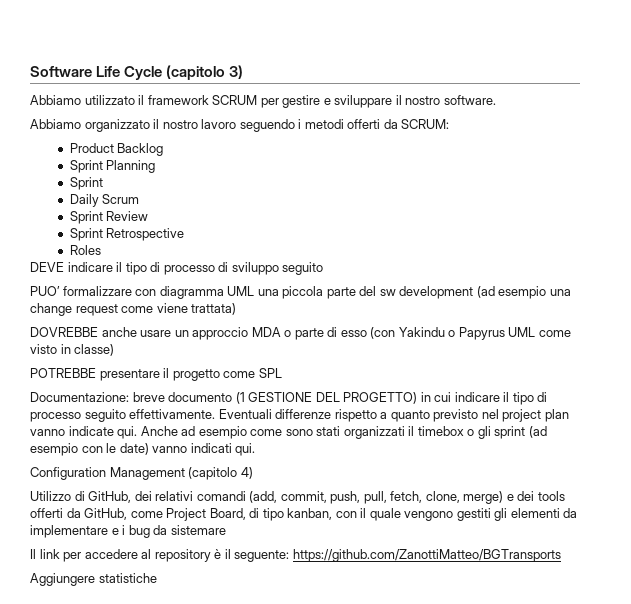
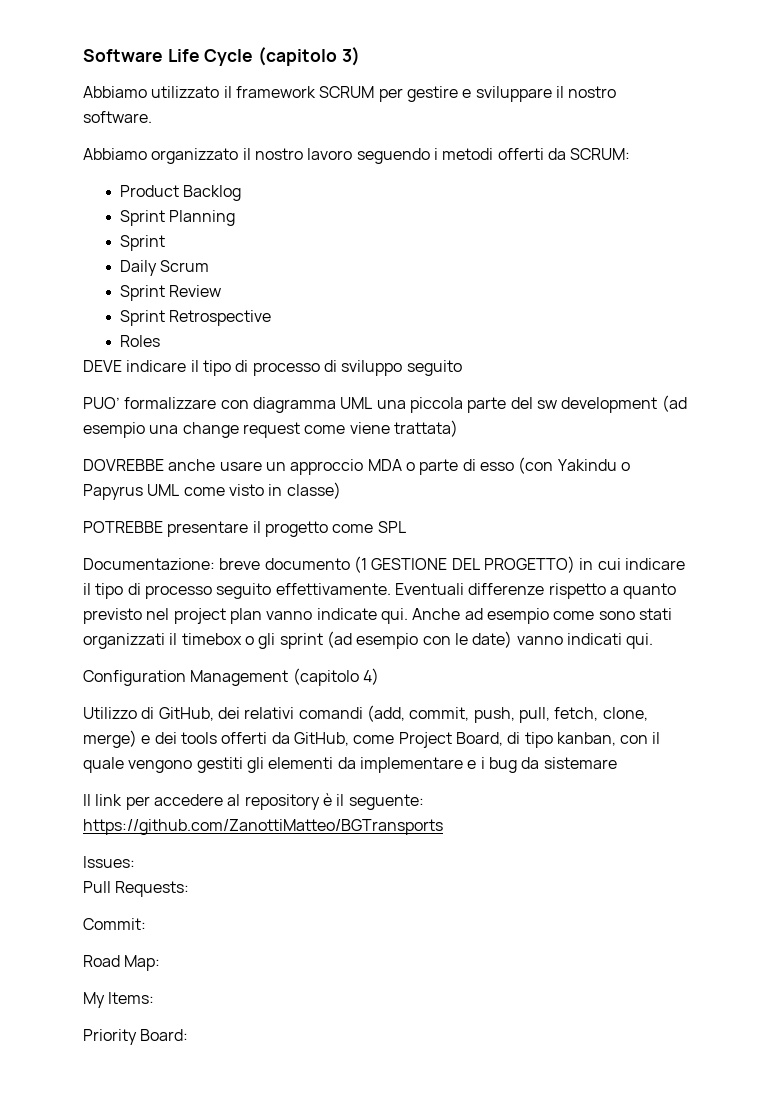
[30,573,157,586] Aggiungere statistiche -> [83,856,135,868] [83,881,190,897] [83,918,146,930] [83,955,161,971] [83,992,155,1008] [83,1029,189,1045] Issues: // Pull Requests: // Commit: // Road Map: // My Items: // Priority Board:

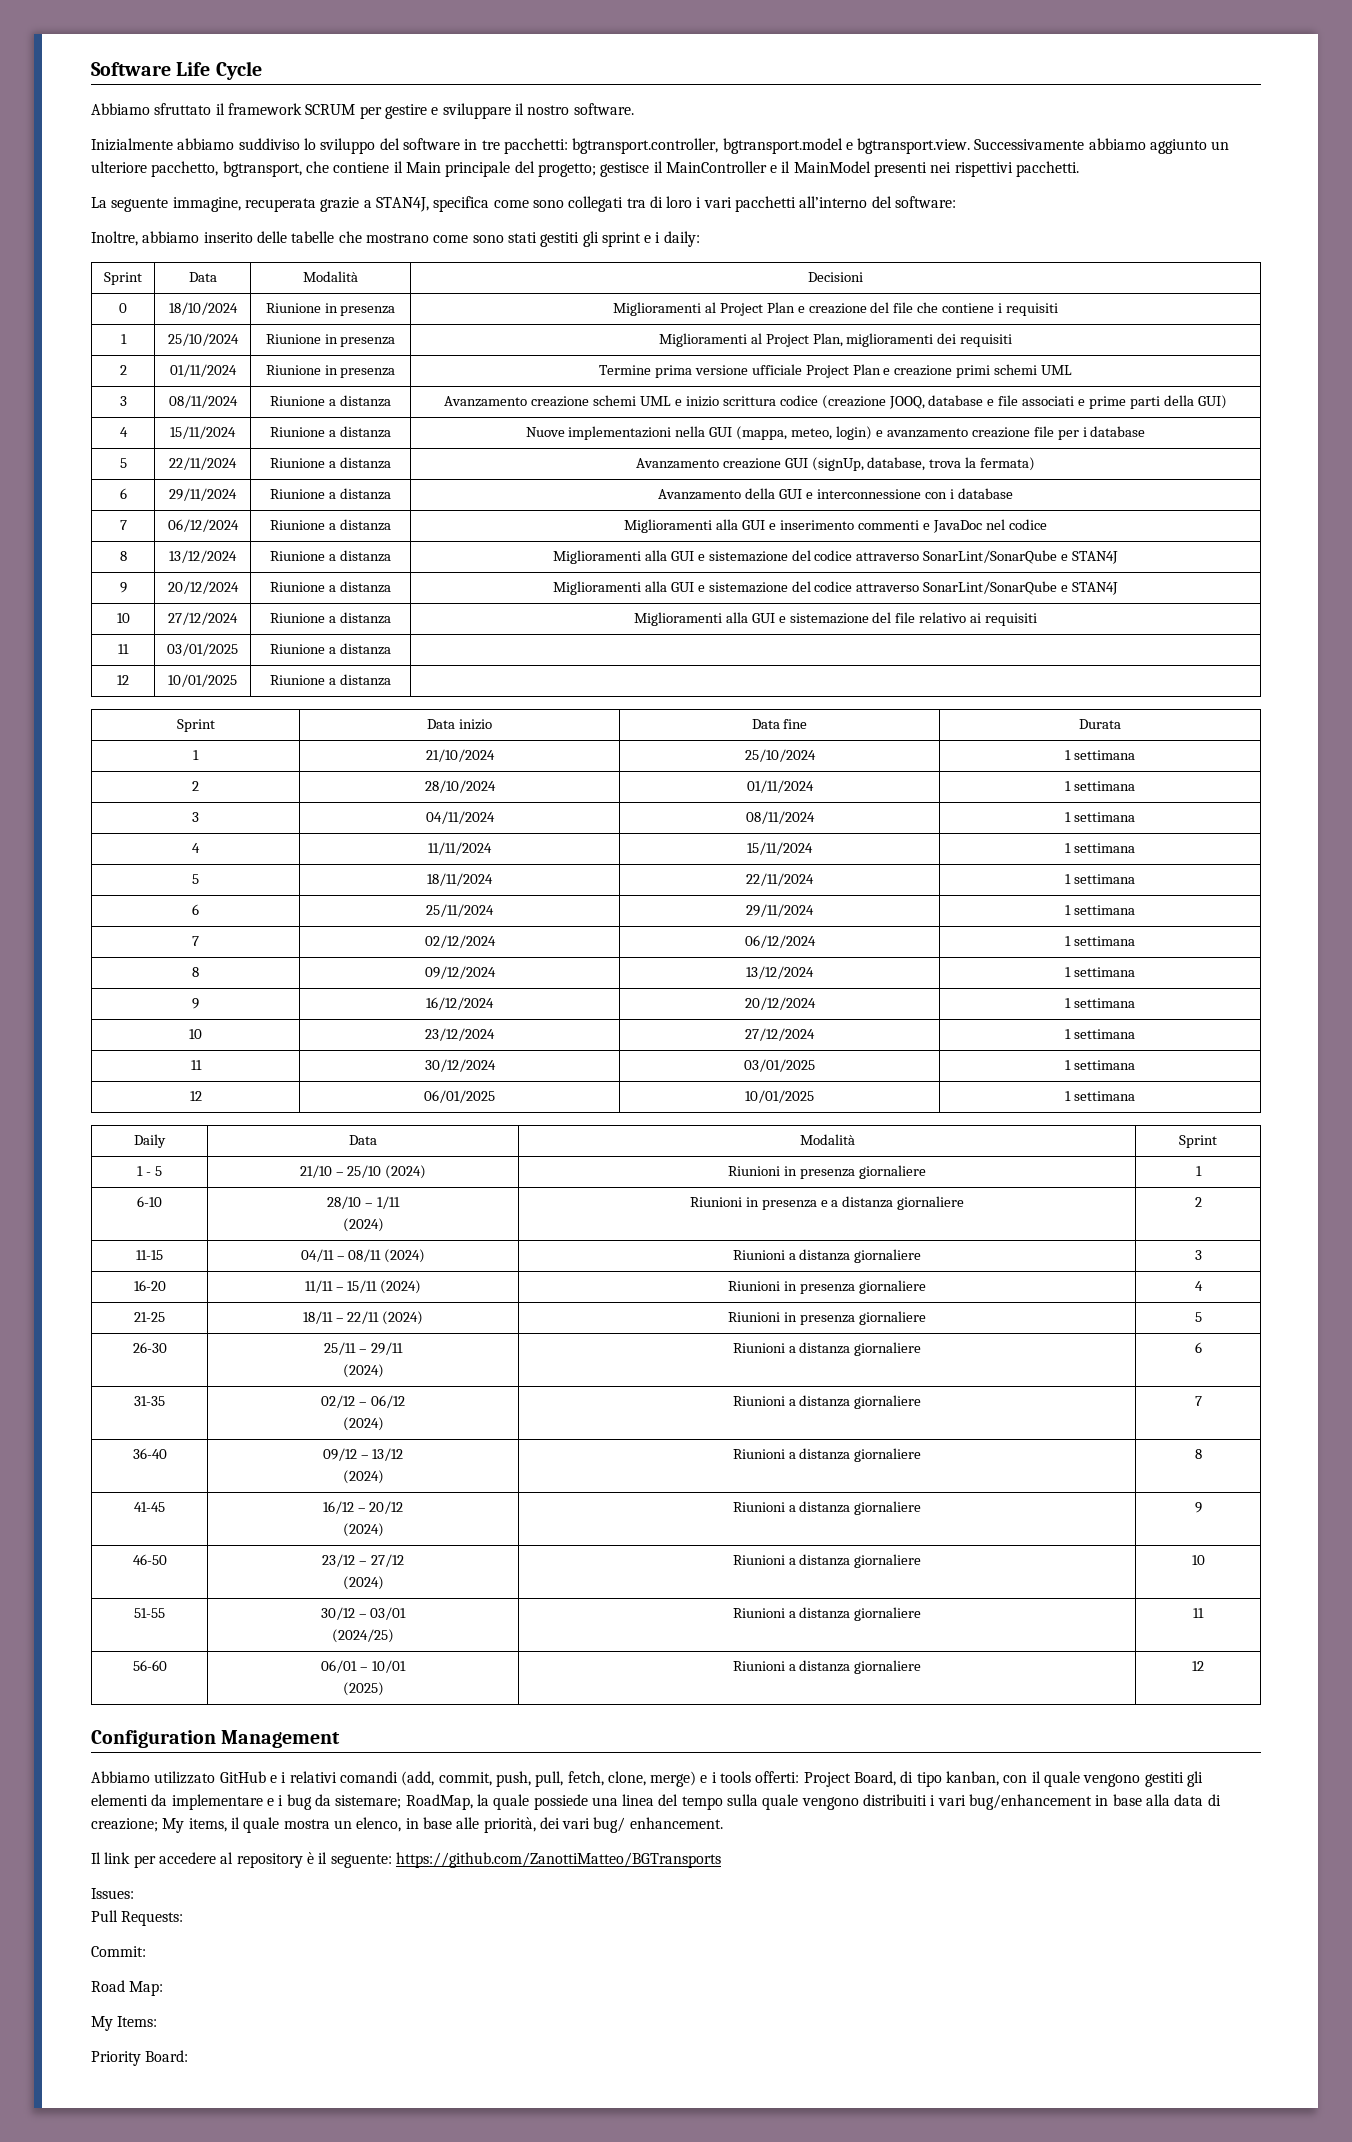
[258,47,360,66] [83,86,220,98] (capitolo 3) // Abbiamo utilizzato -> [91,103,212,115] // Abbiamo sfruttato
[83,148,631,164] [120,185,242,201] [120,210,236,226] [120,235,166,251] [120,260,210,276] [120,285,222,301] [120,310,272,326] [120,335,161,347] [83,360,462,376] [83,395,687,413] [83,420,458,438] [83,457,630,475] [83,482,341,500] [83,521,406,537] [83,556,685,573] [83,583,677,599] [83,608,672,624] [83,631,654,649] [83,668,379,686] [83,707,240,721] Abbiamo organizzato il nostro lavoro seguendo i metodi offerti da SCRUM: // Product Backlog // Sprint Planning // Sprint // Daily Scrum // Sprint Review // Sprint Retrospective // Roles // DEVE indicare il tipo di processo di sviluppo seguito // PUO’ formalizzare con diagramma UML una piccola parte del sw development (ad esempio una change request come viene trattata) // DOVREBBE anche usare un approccio MDA o parte di esso (con Yakindu o Papyrus UML come visto in classe) // POTREBBE presentare il progetto come SPL // Documentazione: breve documento (1 GESTIONE DEL PROGETTO) in cui indicare il tipo di processo seguito effettivamente. Eventuali differenze rispetto a quanto previsto nel project plan vanno indicate qui. Anche ad esempio come sono stati organizzati il timebox o gli sprint (ad esempio con le date) vanno indicati qui. // Configuration Management (capitolo 4) // Utilizzo di GitHub, dei -> [91,138,1230,154] [91,161,1080,177] [91,196,957,212] [91,231,700,247] [104,272,142,285] [188,272,217,282] [303,271,358,282] [808,272,863,282] [119,303,127,313] [168,302,238,315] [265,303,396,316] [612,302,1059,316] [120,334,127,344] [167,333,239,346] [265,334,396,347] [658,333,1013,347] [119,365,127,375] [169,364,237,377] [265,365,396,378] [598,364,1073,378] [119,396,127,406] [168,395,238,408] [270,395,391,407] [444,395,1227,409] [119,427,128,437] [170,426,236,439] [270,426,391,438] [525,426,1146,440] [119,458,127,468] [169,457,237,470] [270,457,391,469] [635,457,1036,471] [119,488,127,499] [169,488,237,501] [270,488,391,500] [658,488,1013,500] [119,520,127,530] [167,519,239,532] [270,519,391,531] [624,519,1047,533] [119,551,127,561] [169,550,237,563] [270,550,391,562] [552,550,1119,564] [119,582,127,593] [167,581,239,594] [270,581,391,593] [552,581,1119,595] [116,613,130,623] [168,612,238,625] [270,612,391,624] [633,612,1038,626] [118,644,129,654] [167,643,238,656] [270,643,391,655] [117,675,129,685] [168,674,237,687] [270,674,391,686] [176,719,215,732] [427,719,492,730] [751,719,808,729] [1079,719,1121,729] [193,750,199,760] [425,749,495,762] [744,749,816,762] [1065,750,1135,760] [192,781,199,791] [424,780,496,793] [746,780,814,793] [1065,781,1135,791] [192,812,199,822] [425,811,495,824] [745,811,815,824] [1065,812,1135,822] [192,843,200,853] [428,842,492,855] [747,842,813,855] [1065,843,1135,853] [192,874,199,884] [427,873,493,886] [746,873,814,886] [1065,874,1135,884] [192,904,199,915] [426,904,494,917] [746,904,814,917] [1065,905,1135,915] [192,936,199,946] [424,935,496,948] [744,935,816,948] [1065,936,1135,946] [192,967,199,977] [424,966,496,979] [746,966,814,979] [1065,967,1135,977] [192,998,199,1009] [426,997,494,1010] [744,997,816,1010] [1065,998,1135,1008] [189,1029,202,1039] [425,1028,495,1041] [745,1028,815,1041] [1065,1029,1135,1039] [190,1060,202,1070] [424,1059,496,1072] [744,1059,815,1072] [1065,1060,1135,1070] [189,1091,202,1101] [424,1090,495,1103] [745,1090,814,1103] [1065,1091,1135,1101] [134,1134,166,1148] [349,1135,377,1145] [799,1134,855,1145] [1179,1135,1217,1148] [137,1166,162,1176] [299,1165,427,1179] [728,1165,926,1179] [1195,1166,1202,1176] [137,1196,162,1207] [327,1196,400,1209] [342,1218,384,1232] [689,1196,965,1210] [1194,1197,1202,1207] [136,1250,163,1260] [300,1249,426,1263] [732,1249,922,1263] [1194,1250,1202,1260] [133,1280,166,1291] [304,1280,422,1294] [728,1280,926,1294] [1194,1281,1203,1291] [134,1312,165,1322] [302,1311,424,1325] [728,1311,926,1325] [1194,1312,1202,1322] [132,1342,167,1353] [324,1342,403,1355] [342,1364,384,1378] [732,1342,922,1356] [1194,1342,1202,1353] [134,1396,165,1406] [321,1395,405,1408] [342,1417,384,1431] [732,1395,922,1409] [1194,1396,1202,1406] [132,1448,167,1459] [322,1448,404,1461] [342,1470,384,1484] [732,1448,922,1462] [1194,1449,1202,1459] [134,1502,165,1512] [322,1501,404,1514] [342,1523,384,1537] [732,1501,922,1515] [1194,1502,1202,1513] [132,1554,167,1565] [322,1554,404,1567] [342,1576,384,1590] [732,1554,922,1568] [1191,1555,1205,1565] [134,1608,165,1618] [320,1607,407,1620] [332,1629,394,1643] [732,1607,922,1621] [1193,1608,1204,1618] [132,1660,167,1671] [321,1660,406,1673] [342,1682,384,1696] [732,1660,922,1674] [1192,1661,1204,1671] [91,1730,341,1748] [91,1771,287,1784] Inizialmente abbiamo suddiviso lo sviluppo del software in tre pacchetti: bgtransport.controller, bgtransport.model e bgtransport.view. Successivamente abbiamo aggiunto un ulteriore pacchetto, bgtransport, che contiene il Main principale del progetto; gestisce il MainController e il MainModel presenti nei rispettivi pacchetti. // La seguente immagine, recuperata grazie a STAN4J, specifica come sono collegati tra di loro i vari pacchetti all’interno del software: // Inoltre, abbiamo inserito delle tabelle che mostrano come sono stati gestiti gli sprint e i daily: // Sprint | Data | Modalità | Decisioni // 0 | 18/10/2024 | Riunione in presenza | Miglioramenti al Project Plan e creazione del file che contiene i requisiti // 1 | 25/10/2024 | Riunione in presenza | Miglioramenti al Project Plan, miglioramenti dei requisiti // 2 | 01/11/2024 | Riunione in presenza | Termine prima versione ufficiale Project Plan e creazione primi schemi UML // 3 | 08/11/2024 | Riunione a distanza | Avanzamento creazione schemi UML e inizio scrittura codice (creazione JOOQ, database e file associati e prime parti della GUI) // 4 | 15/11/2024 | Riunione a distanza | Nuove implementazioni nella GUI (mappa, meteo, login) e avanzamento creazione file per i database // 5 | 22/11/2024 | Riunione a distanza | Avanzamento creazione GUI (signUp, database, trova la fermata) // 6 | 29/11/2024 | Riunione a distanza | Avanzamento della GUI e interconnessione con i database // 7 | 06/12/2024 | Riunione a distanza | Miglioramenti alla GUI e inserimento commenti e JavaDoc nel codice // 8 | 13/12/2024 | Riunione a distanza | Miglioramenti alla GUI e sistemazione del codice attraverso SonarLint/SonarQube e STAN4J // 9 | 20/12/2024 | Riunione a distanza | Miglioramenti alla GUI e sistemazione del codice attraverso SonarLint/SonarQube e STAN4J // 10 | 27/12/2024 | Riunione a distanza | Miglioramenti alla GUI e sistemazione del file relativo ai requisiti // 11 | 03/01/2025 | Riunione a distanza | // 12 | 10/01/2025 | Riunione a distanza | // Sprint | Data inizio | Data fine | Durata // 1 | 21/10/2024 | 25/10/2024 | 1 settimana // 2 | 28/10/2024 | 01/11/2024 | 1 settimana // 3 | 04/11/2024 | 08/11/2024 | 1 settimana // 4 | 11/11/2024 | 15/11/2024 | 1 settimana // 5 | 18/11/2024 | 22/11/2024 | 1 settimana // 6 | 25/11/2024 | 29/11/2024 | 1 settimana // 7 | 02/12/2024 | 06/12/2024 | 1 settimana // 8 | 09/12/2024 | 13/12/2024 | 1 settimana // 9 | 16/12/2024 | 20/12/2024 | 1 settimana // 10 | 23/12/2024 | 27/12/2024 | 1 settimana // 11 | 30/12/2024 | 03/01/2025 | 1 settimana // 12 | 06/01/2025 | 10/01/2025 | 1 settimana // Daily | Data | Modalità | Sprint // 1 - 5 | 21/10 – 25/10 (2024) | Riunioni in presenza giornaliere | 1 // 6-10 | 28/10 – 1/11 // (2024) | Riunioni in presenza e a distanza giornaliere | 2 // 11-15 | 04/11 – 08/11 (2024) | Riunioni a distanza giornaliere | 3 // 16-20 | 11/11 – 15/11 (2024) | Riunioni in presenza giornaliere | 4 // 21-25 | 18/11 – 22/11 (2024) | Riunioni in presenza giornaliere | 5 // 26-30 | 25/11 – 29/11 // (2024) | Riunioni a distanza giornaliere | 6 // 31-35 | 02/12 – 06/12 // (2024) | Riunioni a distanza giornaliere | 7 // 36-40 | 09/12 – 13/12 // (2024) | Riunioni a distanza giornaliere | 8 // 41-45 | 16/12 – 20/12 // (2024) | Riunioni a distanza giornaliere | 9 // 46-50 | 23/12 – 27/12 // (2024) | Riunioni a distanza giornaliere | 10 // 51-55 | 30/12 – 03/01 // (2024/25) | Riunioni a distanza giornaliere | 11 // 56-60 | 06/01 – 10/01 // (2025) | Riunioni a distanza giornaliere | 12 // Configuration Management // Abbiamo utilizzato GitHub e i
[154,732,395,746] dei tools offerti da GitHub, come -> [711,1771,800,1783] i tools offerti:
[543,757,617,769] sistemare -> [335,1794,1221,1810] [91,1817,723,1833] sistemare; RoadMap, la quale possiede una linea del tempo sulla quale vengono distribuiti i vari bug/enhancement in base alla data di creazione; My items, il quale mostra un elenco, in base alle priorità, dei vari bug/ enhancement.

